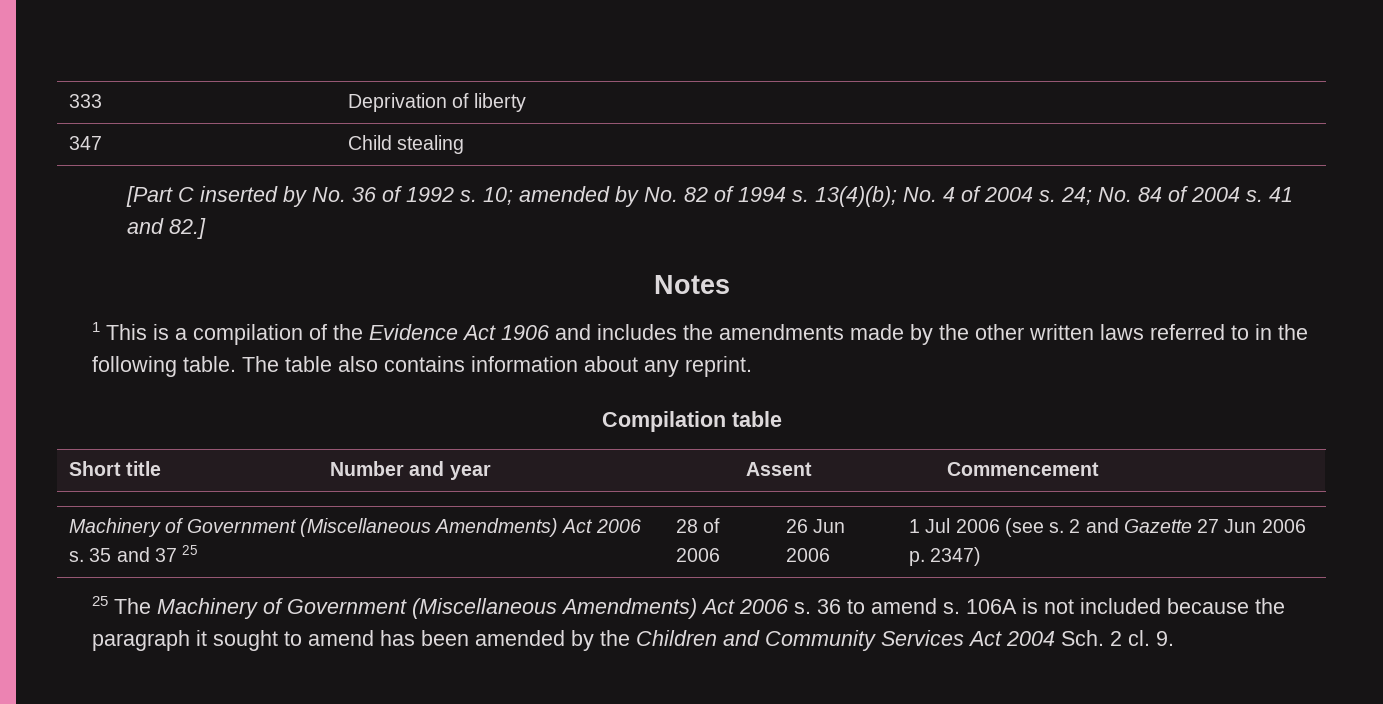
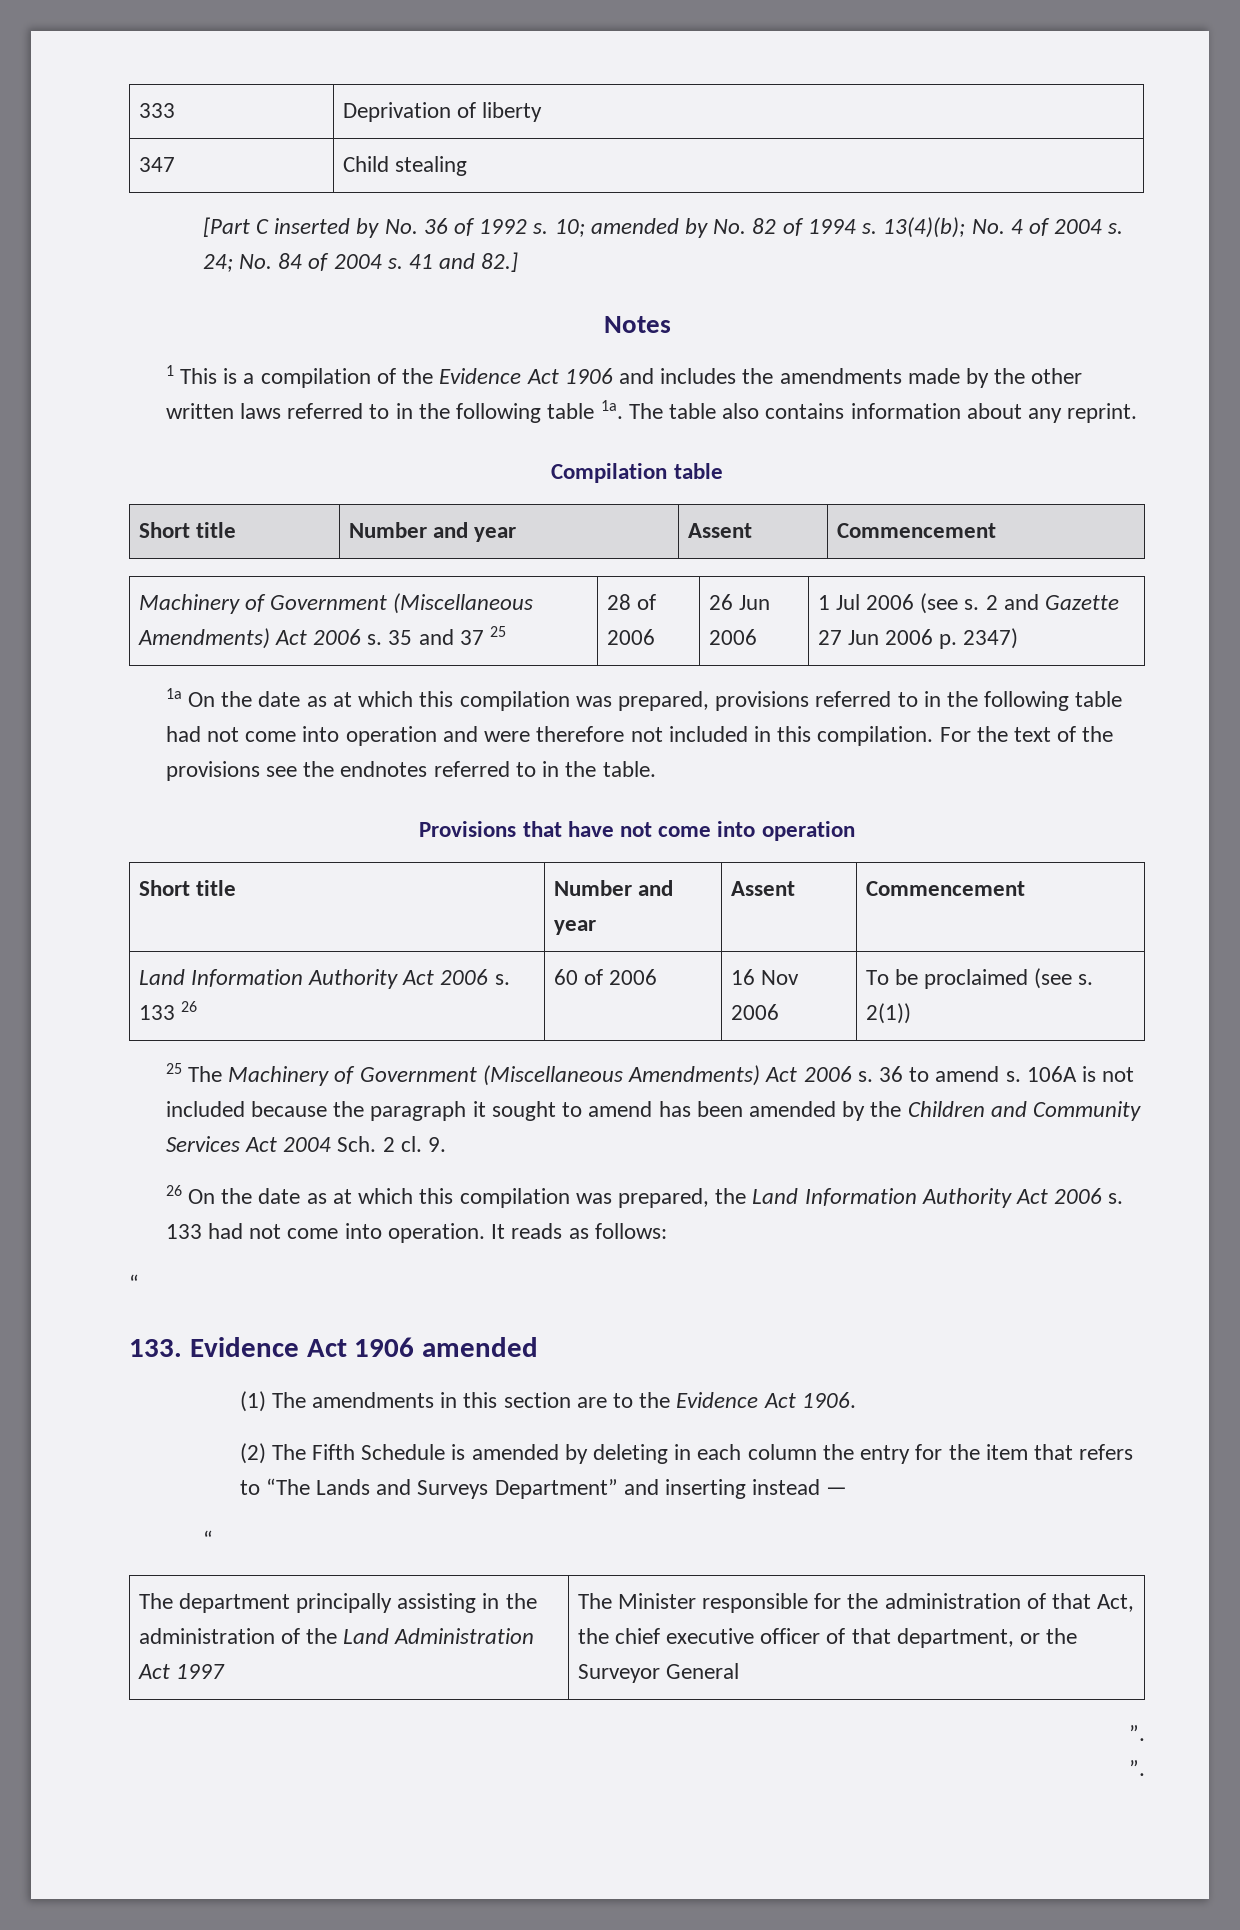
[183,356,237,372] table. -> [547,400,623,419] table 1a.
(982, 556) none -> [165,688,1123,711] [165,726,1114,746] [165,761,656,781] [419,821,855,841] [138,880,236,896] [553,880,673,896] [553,920,596,935] [730,881,795,896] [865,881,1025,896] [138,969,510,989] [138,1001,197,1020] [553,969,657,985] [730,969,799,985] [730,1004,779,1020] [865,968,1094,989] [865,1003,911,1024] // 1a On the date as at which this compilation was prepared, provisions referred to in the following table had not come into operation and were therefore not included in this compilation. For the text of the provisions see the endnotes referred to in the table. // Provisions that have not come into operation // Short title | Number and year | Assent | Commencement // Land Information Authority Act 2006 s. 133 26 | 60 of 2006 | 16 Nov 2006 | To be proclaimed (see s. 2(1))
(1175, 638) none -> [165,1185,1124,1208] [165,1223,667,1243] [129,1274,139,1291] [129,1337,539,1357] [239,1391,856,1412] [239,1443,1134,1464] [239,1478,848,1499] [202,1530,213,1547] [138,1593,537,1613] [138,1628,535,1644] [137,1664,225,1679] [577,1593,1135,1613] [577,1628,1078,1648] [577,1663,739,1683] [1129,1725,1145,1741] [1129,1760,1145,1776] // 26 On the date as at which this compilation was prepared, the Land Information Authority Act 2006 s. 133 had not come into operation. It reads as follows: // “ // 133. Evidence Act 1906 amended // (1) The amendments in this section are to the Evidence Act 1906. // (2) The Fifth Schedule is amended by deleting in each column the entry for the item that refers to “The Lands and Surveys Department” and inserting instead — // “ // The department principally assisting in the administration of the Land Administration Act 1997 | The Minister responsible for the administration of that Act, the chief executive officer of that department, or the Surveyor General // ”. // ”.

